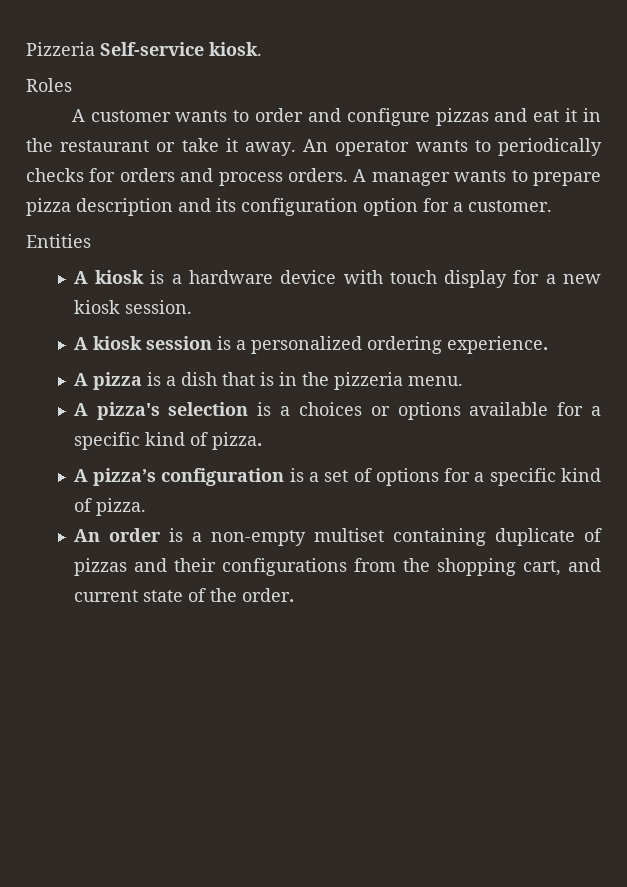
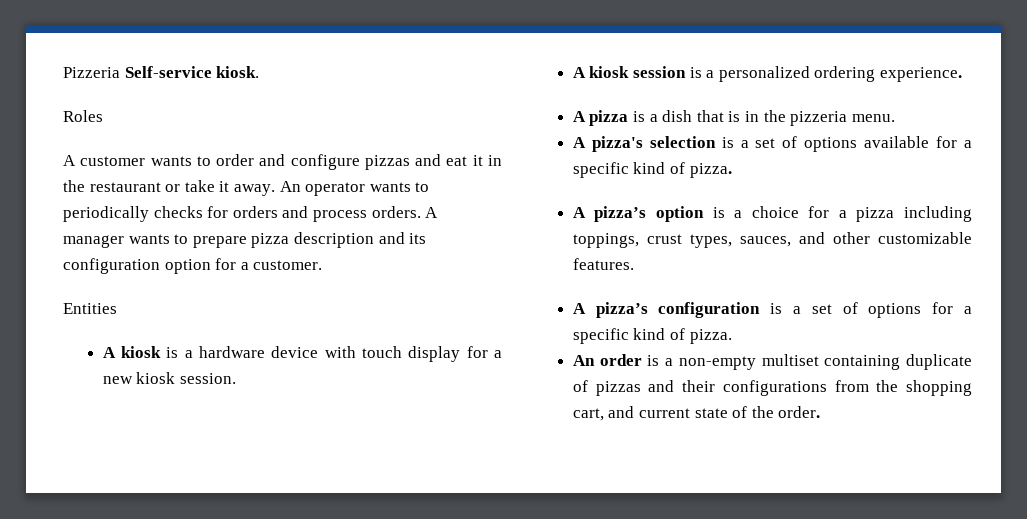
[298,402,390,416] choices or -> [755,136,798,148] set of
(262, 441) none -> [572,206,973,222] [572,232,972,248] [572,258,634,270] // A pizza’s option is a choice for a pizza including toppings, crust types, sauces, and other customizable features.

